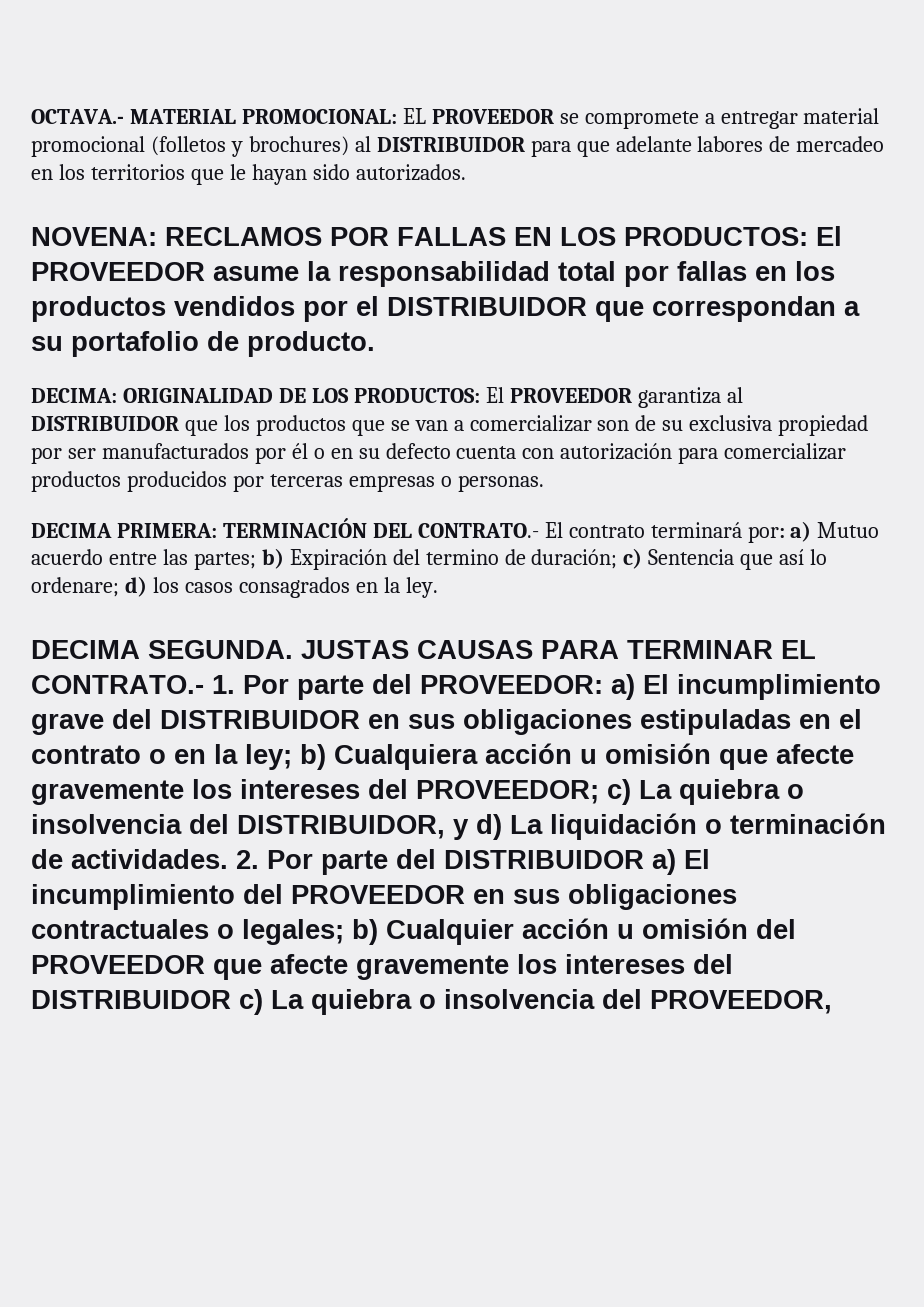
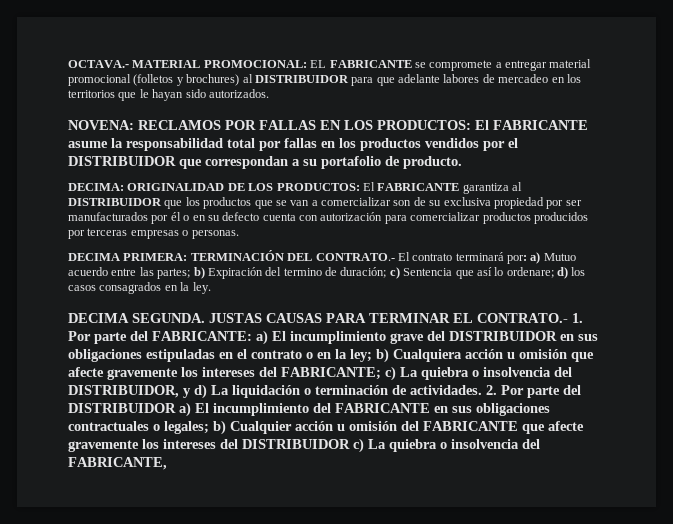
[431,109,554,124] PROVEEDOR -> [329,60,412,68] FABRICANTE
[31,262,205,281] PROVEEDOR -> [493,120,588,130] FABRICANTE
[509,388,632,403] PROVEEDOR -> [377,183,460,191] FABRICANTE
[420,675,603,694] PROVEEDOR: -> [152,331,252,341] FABRICANTE:
[416,780,599,804] PROVEEDOR; -> [281,367,381,380] FABRICANTE;
[291,885,465,904] PROVEEDOR -> [335,403,430,413] FABRICANTE
[31,955,205,974] PROVEEDOR -> [423,421,518,431] FABRICANTE
[650,990,832,1014] PROVEEDOR, -> [68,457,167,470] FABRICANTE,

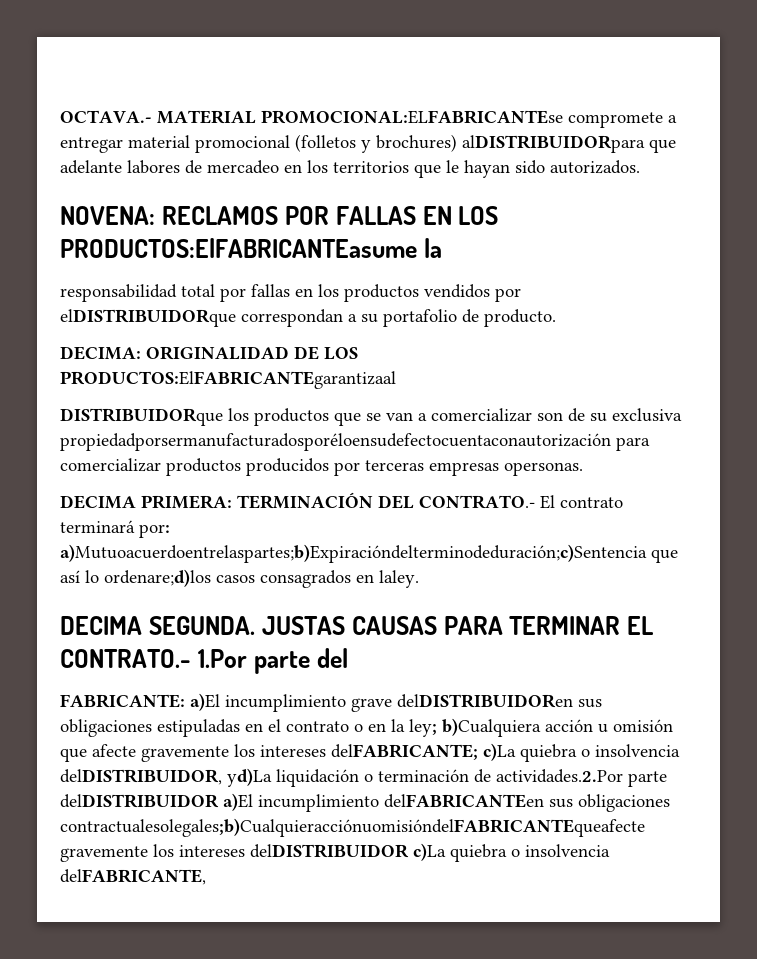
[203,60,426,68] PROMOCIONAL: EL FABRICANTE se -> [261,110,563,124] PROMOCIONAL:ELFABRICANTEse
[242,74,374,86] al DISTRIBUIDOR para -> [462,135,645,153] alDISTRIBUIDORpara
[377,120,588,130] [68,138,123,148] PRODUCTOS: El FABRICANTE asume la -> [60,238,442,258] PRODUCTOS:ElFABRICANTEasume la //
[508,138,518,148] [68,156,202,169] el DISTRIBUIDOR que -> [60,309,236,327] elDISTRIBUIDORque
[276,182,522,194] [68,198,183,209] PRODUCTOS: El FABRICANTE garantiza al DISTRIBUIDOR que -> [60,371,396,389] [60,408,223,426] PRODUCTOS:ElFABRICANTEgarantizaal // DISTRIBUIDORque
[493,197,582,209] [68,212,383,224] propiedad por ser manufacturados por él o en su defecto cuenta con autorización -> [60,433,611,451] propiedadporsermanufacturadosporéloensudefectocuentaconautorización
[182,230,239,239] o personas. -> [504,462,583,476] opersonas.
[530,252,576,264] [68,267,586,279] a) Mutuo acuerdo entre las partes; b) Expiración del termino de duración; c) Sentencia que así lo ordenare; d) los -> [60,544,678,563] [60,569,211,587] a)Mutuoacuerdoentrelaspartes;b)Expiracióndelterminodeduración;c)Sentencia que así lo ordenare;d)los
[180,282,211,294] la ley. -> [379,570,419,588] laley.
[572,313,583,323] [68,330,574,345] 1. Por parte del FABRICANTE: a) El incumplimiento grave del DISTRIBUIDOR en -> [197,648,348,674] [60,693,573,712] 1.Por parte del // FABRICANTE: a)El incumplimiento grave delDISTRIBUIDORen
[376,348,462,363] b) Cualquiera -> [442,718,541,737] b)Cualquiera
[259,366,572,381] [68,384,581,399] [68,402,550,417] [68,420,584,435] [68,438,540,453] [68,457,167,470] del FABRICANTE; c) La quiebra o insolvencia del DISTRIBUIDOR, y d) La liquidación o terminación de actividades. 2. Por parte del DISTRIBUIDOR a) El incumplimiento del FABRICANTE en sus obligaciones contractuales o legales; b) Cualquier acción u omisión del FABRICANTE que afecte gravemente los intereses del DISTRIBUIDOR c) La quiebra o insolvencia del FABRICANTE, -> [331,743,680,762] [60,768,667,787] [60,793,670,812] [60,818,645,837] [60,843,610,862] [60,869,206,885] delFABRICANTE; c)La quiebra o insolvencia delDISTRIBUIDOR, yd)La liquidación o terminación de actividades.2.Por parte delDISTRIBUIDOR a)El incumplimiento delFABRICANTEen sus obligaciones contractualesolegales;b)CualquieracciónuomisióndelFABRICANTEqueafecte gravemente los intereses delDISTRIBUIDOR c)La quiebra o insolvencia delFABRICANTE,

